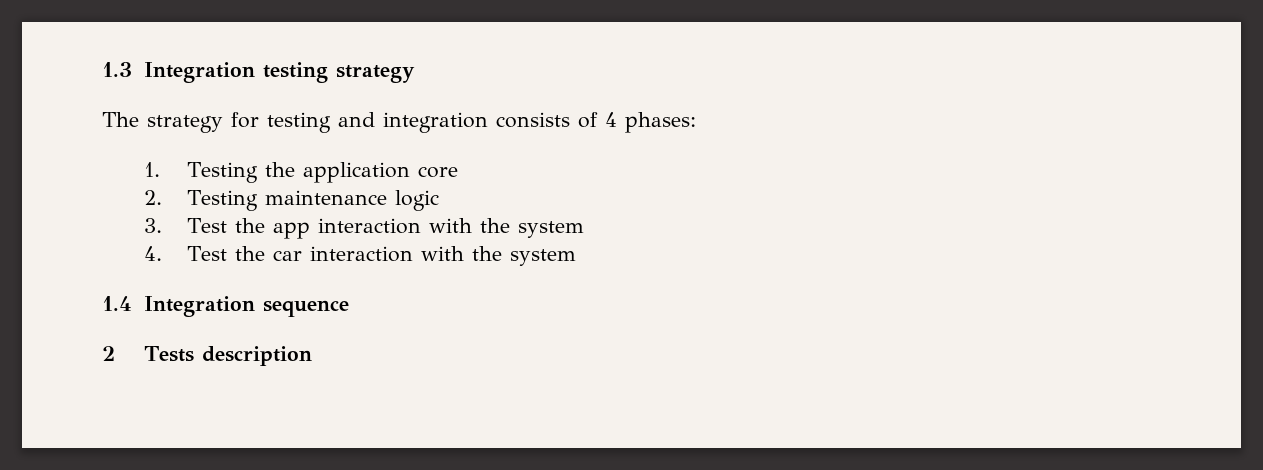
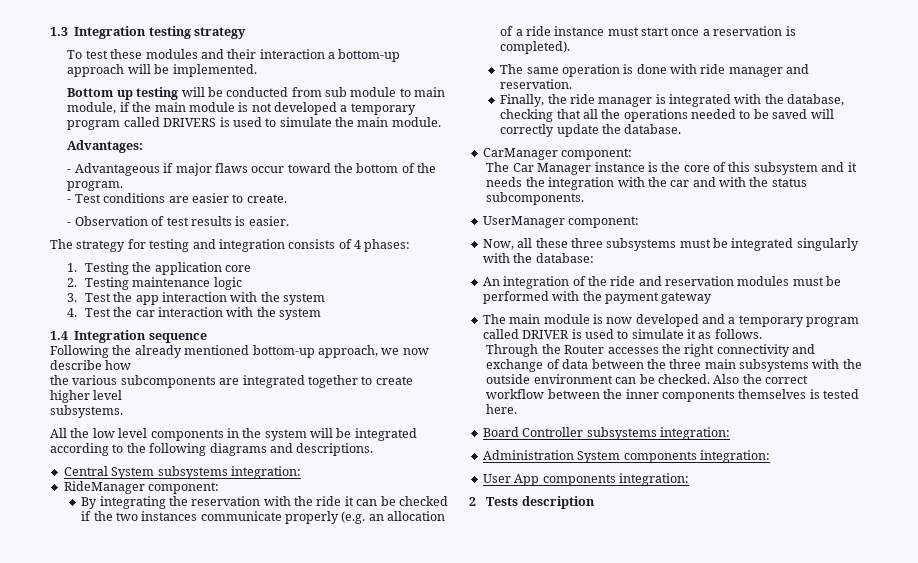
(416, 74) none -> [67,49,401,62] [67,64,257,77] [67,87,446,100] [67,102,416,115] [67,117,441,130] [67,140,144,153] [67,163,437,176] [67,181,124,191] [67,193,287,203] [67,216,289,226] // To test these modules and their interaction a bottom-up approach will be implemented. // Bottom up testing will be conducted from sub module to main module, if the main module is not developed a temporary program called DRIVERS is used to simulate the main module. // Advantages: // - Advantageous if major flaws occur toward the bottom of the program. // - Test conditions are easier to create. // - Observation of test results is easier.
(350, 308) none -> [50,345,429,358] [50,360,132,370] [50,375,413,388] [50,390,123,403] [50,405,123,418] [50,428,417,441] [50,443,374,456] [63,466,301,479] [63,481,220,494] [81,496,448,509] [81,511,446,524] [500,26,796,36] [500,41,571,54] [500,64,810,77] [500,79,573,89] [500,94,845,107] [500,109,834,122] [500,124,682,137] [482,148,633,160] [486,162,857,175] [486,177,807,190] [486,192,585,205] [482,216,640,228] [482,238,859,251] [482,253,594,263] [482,276,842,289] [482,291,713,304] [482,314,860,327] [482,329,762,339] [486,344,816,357] [486,359,862,372] [486,374,809,384] [486,389,860,402] [486,404,518,414] [482,427,730,440] [482,450,770,463] [482,473,689,486] // Following the already mentioned bottom-up approach, we now describe how // the various subcomponents are integrated together to create higher level // subsystems. // All the low level components in the system will be integrated according to the following diagrams and descriptions. // Central System subsystems integration: // RideManager component: // By integrating the reservation with the ride it can be checked if the two instances communicate properly (e.g. an allocation of a ride instance must start once a reservation is completed). // The same operation is done with ride manager and reservation. // Finally, the ride manager is integrated with the database, checking that all the operations needed to be saved will correctly update the database. // CarManager component: // The Car Manager instance is the core of this subsystem and it needs the integration with the car and with the status subcomponents. // UserManager component: // Now, all these three subsystems must be integrated singularly with the database: // An integration of the ride and reservation modules must be performed with the payment gateway // The main module is now developed and a temporary program called DRIVER is used to simulate it as follows. // Through the Router accesses the right connectivity and exchange of data between the three main subsystems with the outside environment can be checked. Also the correct workflow between the inner components themselves is tested here. // Board Controller subsystems integration: // Administration System components integration: // User App components integration:

